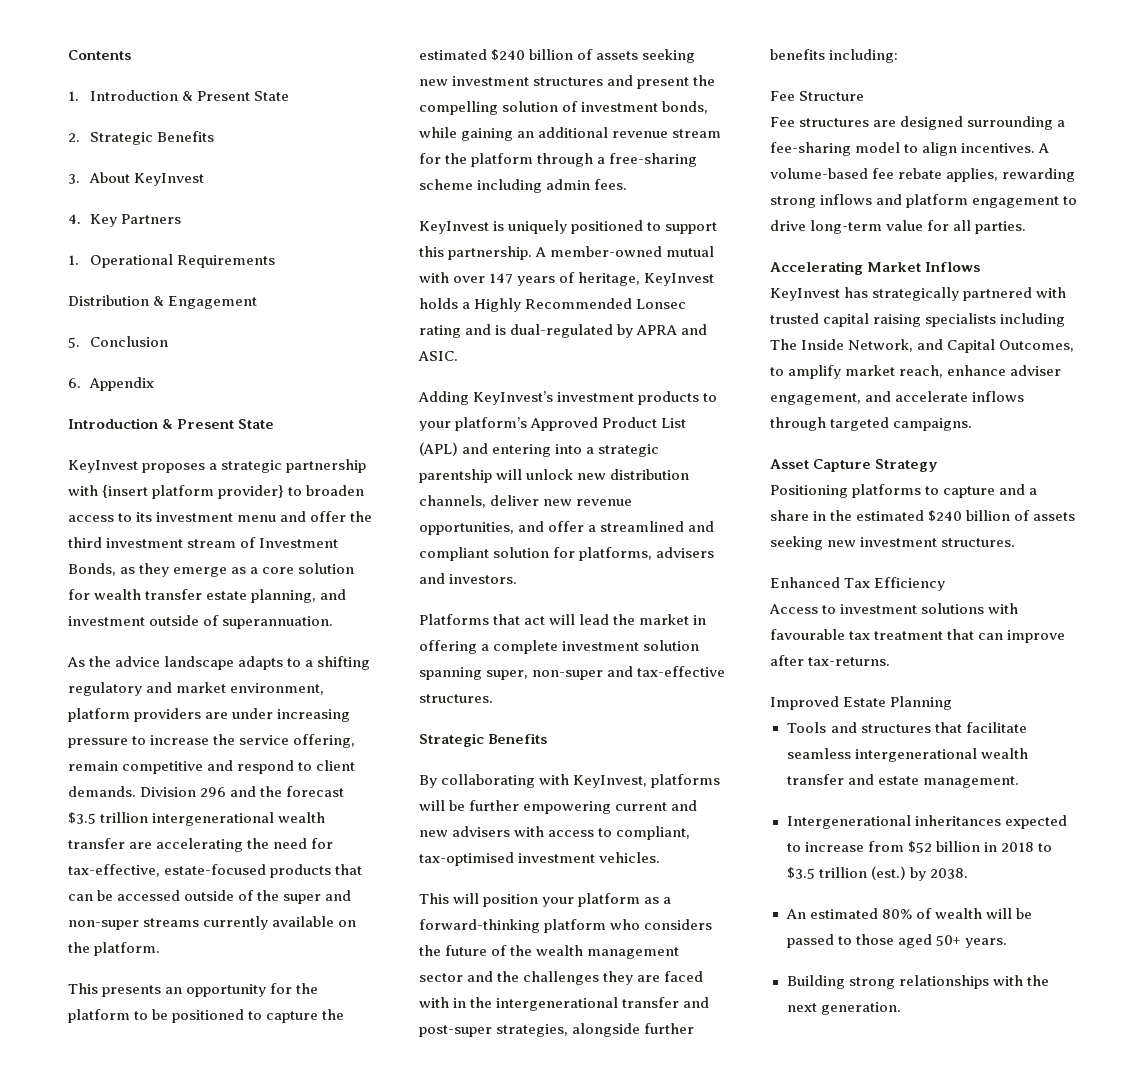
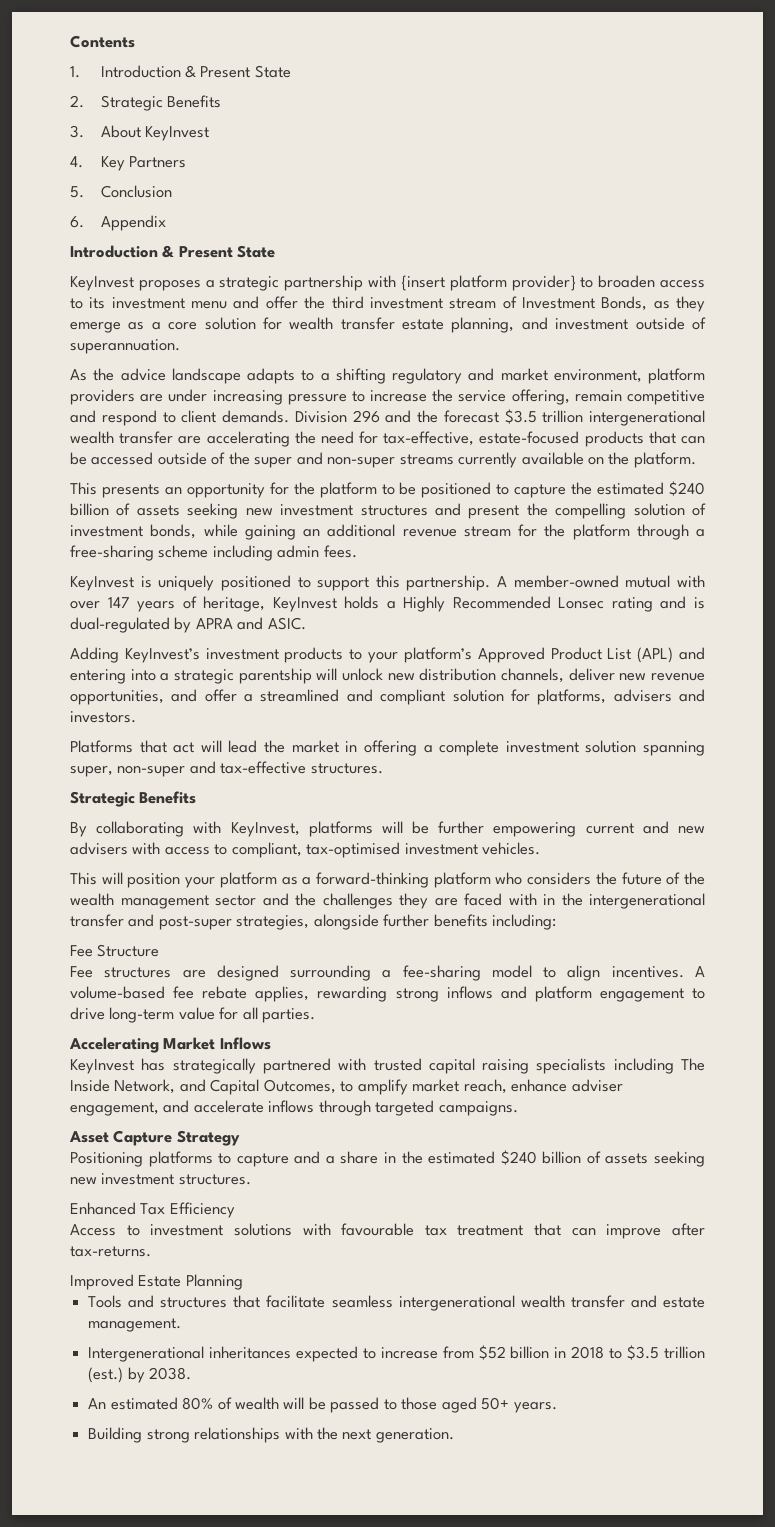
[68,254,276,268] [68,295,258,309] // 1. Operational Requirements // Distribution & Engagement -> (186, 162) none

